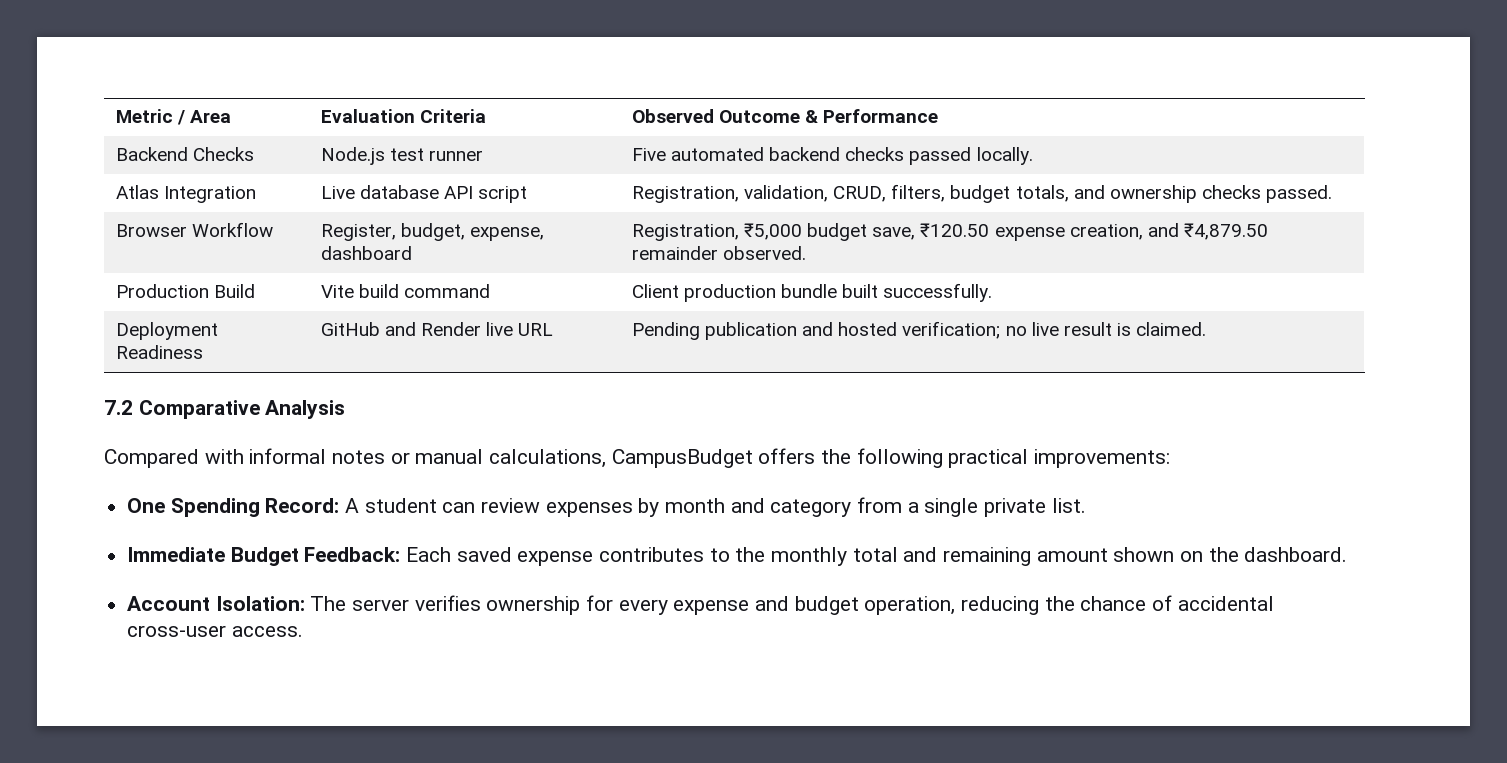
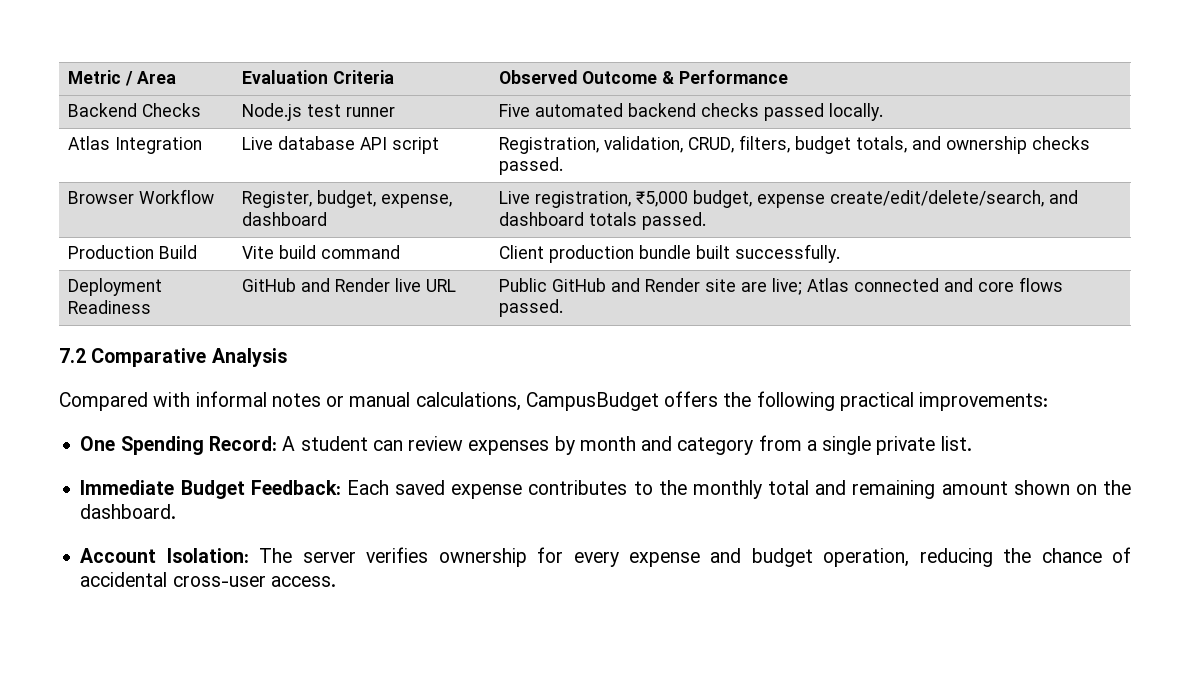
[631,223,1268,241] [631,246,807,260] Registration, ₹5,000 budget save, ₹120.50 expense creation, and ₹4,879.50 remainder observed. -> [499,190,1079,208] [499,212,707,230] Live registration, ₹5,000 budget, expense create/edit/delete/search, and dashboard totals passed.
[631,321,1207,340] Pending publication and hosted verification; no live result is claimed. -> [499,277,1064,295] [499,299,564,317] Public GitHub and Render site are live; Atlas connected and core flows passed.

